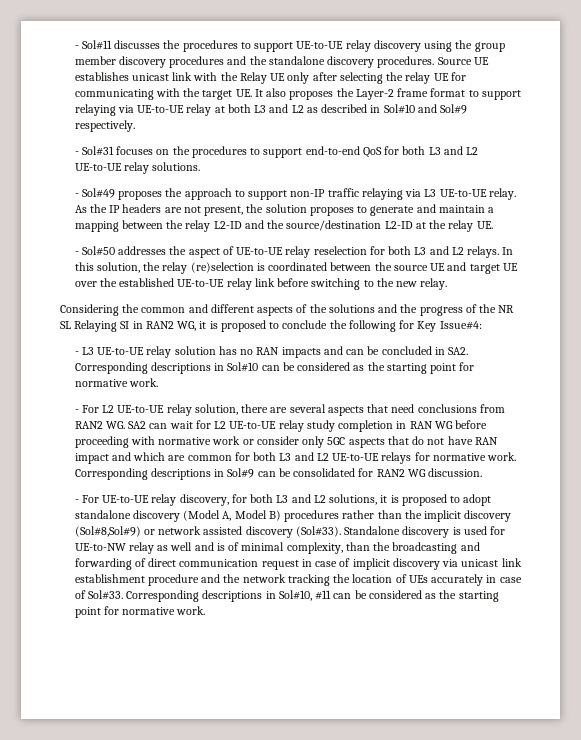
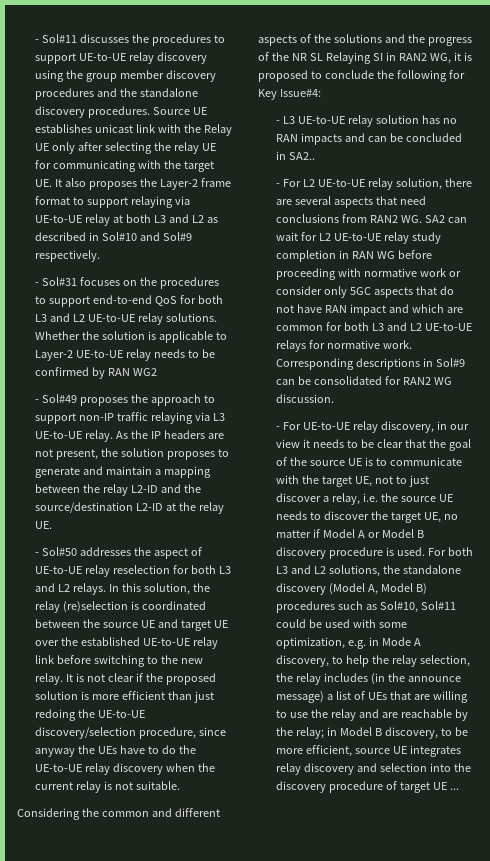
(201, 166) none -> [34,331,227,343] [34,349,215,361] [34,367,157,379] Whether the solution is applicable to Layer-2 UE-to-UE relay needs to be confirmed by RAN WG2
(448, 284) none -> [65,673,216,685] [34,691,214,703] [34,709,145,721] [34,727,226,739] [34,745,196,757] [34,763,215,775] [34,781,180,793] It is not clear if the proposed solution is more efficient than just redoing the UE-to-UE discovery/selection procedure, since anyway the UEs have to do the UE-to-UE relay discovery when the current relay is not suitable.
[448,347,469,355] [74,362,475,374] [74,378,158,387] SA2. Corresponding descriptions in Sol#10 can be considered as the starting point for normative work. -> [288,152,315,160] SA2..
[231,494,247,503] for -> [436,421,469,430] [275,439,471,451] [275,457,462,466] [275,475,429,487] [275,493,453,505] [275,511,458,523] [275,529,424,538] [275,547,446,559] in our view it needs to be clear that the goal of the source UE is to communicate with the target UE, not to just discover a relay, i.e. the source UE needs to discover the target UE, no matter if Model A or Model B discovery procedure is used. For
[380,494,492,506] it is proposed to adopt -> [382,565,400,574] the
[342,510,512,522] [74,526,506,538] [74,542,480,554] [74,558,522,570] [74,574,522,586] [74,590,499,602] [74,606,206,618] rather than the implicit discovery (Sol#8,Sol#9) or network assisted discovery (Sol#33). Standalone discovery is used for UE-to-NW relay as well and is of minimal complexity, than the broadcasting and forwarding of direct communication request in case of implicit discovery via unicast link establishment procedure and the network tracking the location of UEs accurately in case of Sol#33. Corresponding descriptions in Sol#10, #11 can be considered as the starting point for normative work. -> [337,601,456,613] [275,619,407,628] [275,637,421,649] [275,655,470,667] [275,673,461,685] [275,691,468,703] [275,709,468,721] [275,727,468,739] [275,745,461,757] [275,763,471,775] [275,781,459,793] such as Sol#10, Sol#11 could be used with some optimization, e.g. in Mode A discovery, to help the relay selection, the relay includes (in the announce message) a list of UEs that are willing to use the relay and are reachable by the relay; in Model B discovery, to be more efficient, source UE integrates relay discovery and selection into the discovery procedure of target UE ...

